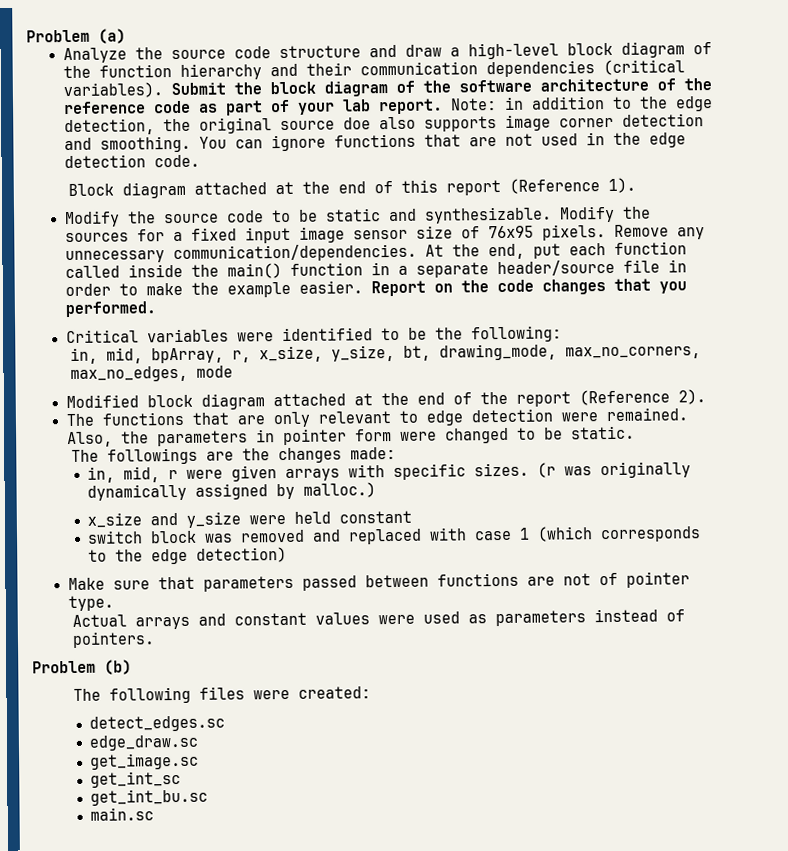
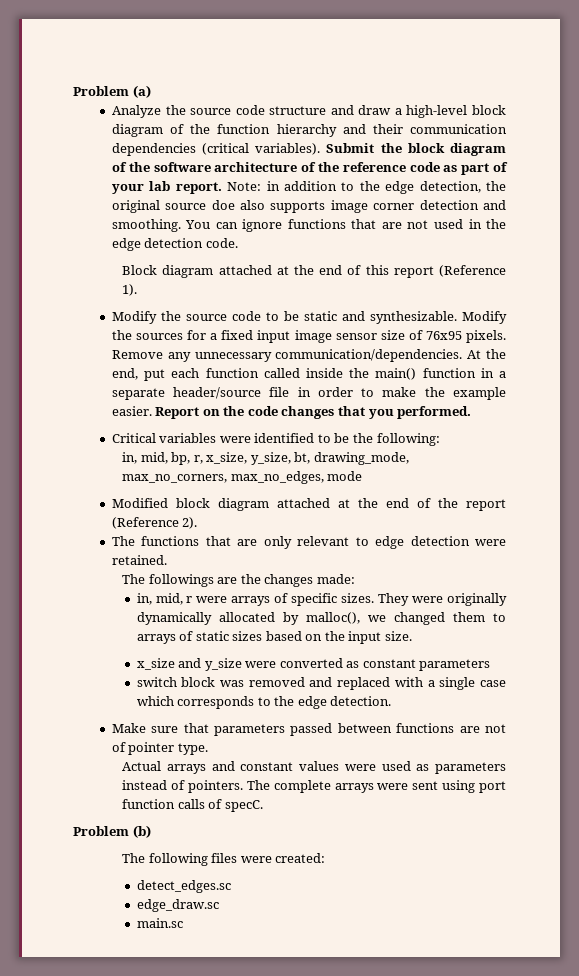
[150,347,224,364] bpArray, -> [171,452,191,465] bp,
[605,407,688,422] [66,425,635,448] remained. Also, the parameters in pointer form were changed to be static. -> [111,555,167,565] retained.
[231,461,692,482] [87,482,377,501] given arrays with specific sizes. (r was originally dynamically assigned by malloc.) -> [231,593,508,606] [136,612,507,625] [136,631,412,644] arrays of specific sizes. They were originally dynamically allocated by malloc(), we changed them to arrays of static sizes based on the input size.
[294,510,413,524] held constant -> [279,658,491,671] converted as constant parameters
[474,526,594,542] case 1 (which -> [427,677,507,690] [136,696,174,706] a single case which
[196,546,288,563] detection) -> [330,696,392,706] detection.
(155, 639) none -> [246,780,507,793] [122,799,263,812] The complete arrays were sent using port function calls of specC.
[90,752,200,770] [90,770,182,788] [90,788,209,806] // get_image.sc // get_int_sc // get_int_bu.sc -> (219, 905) none

